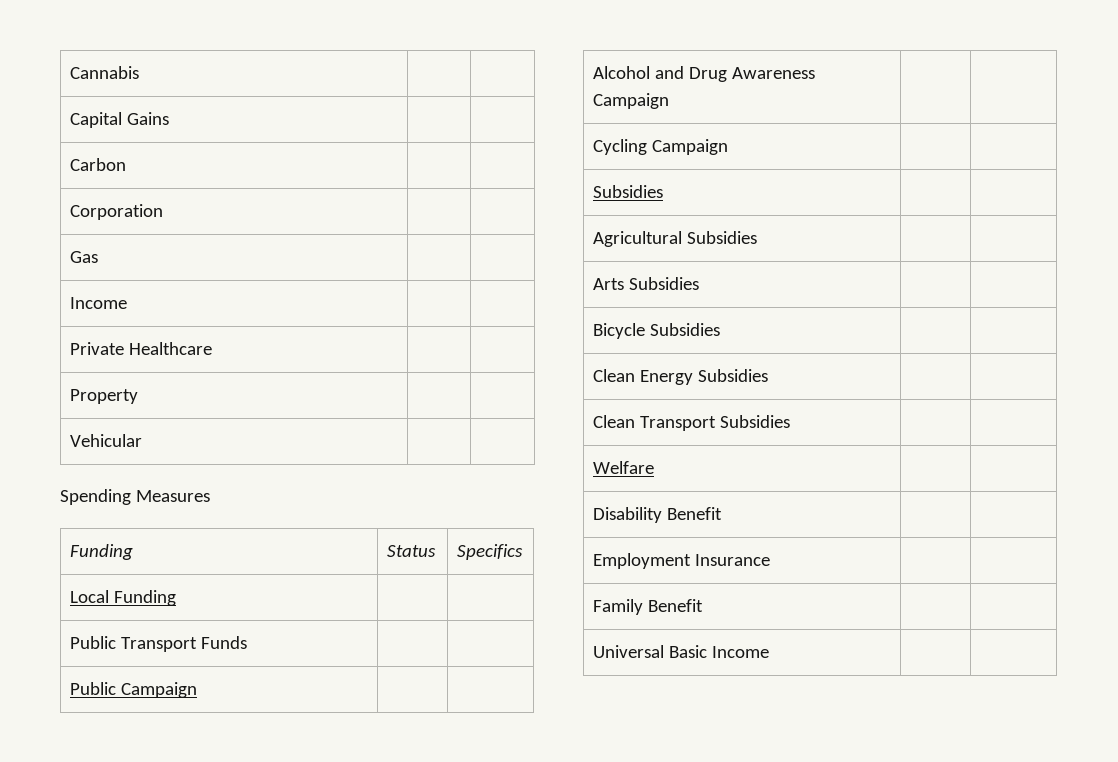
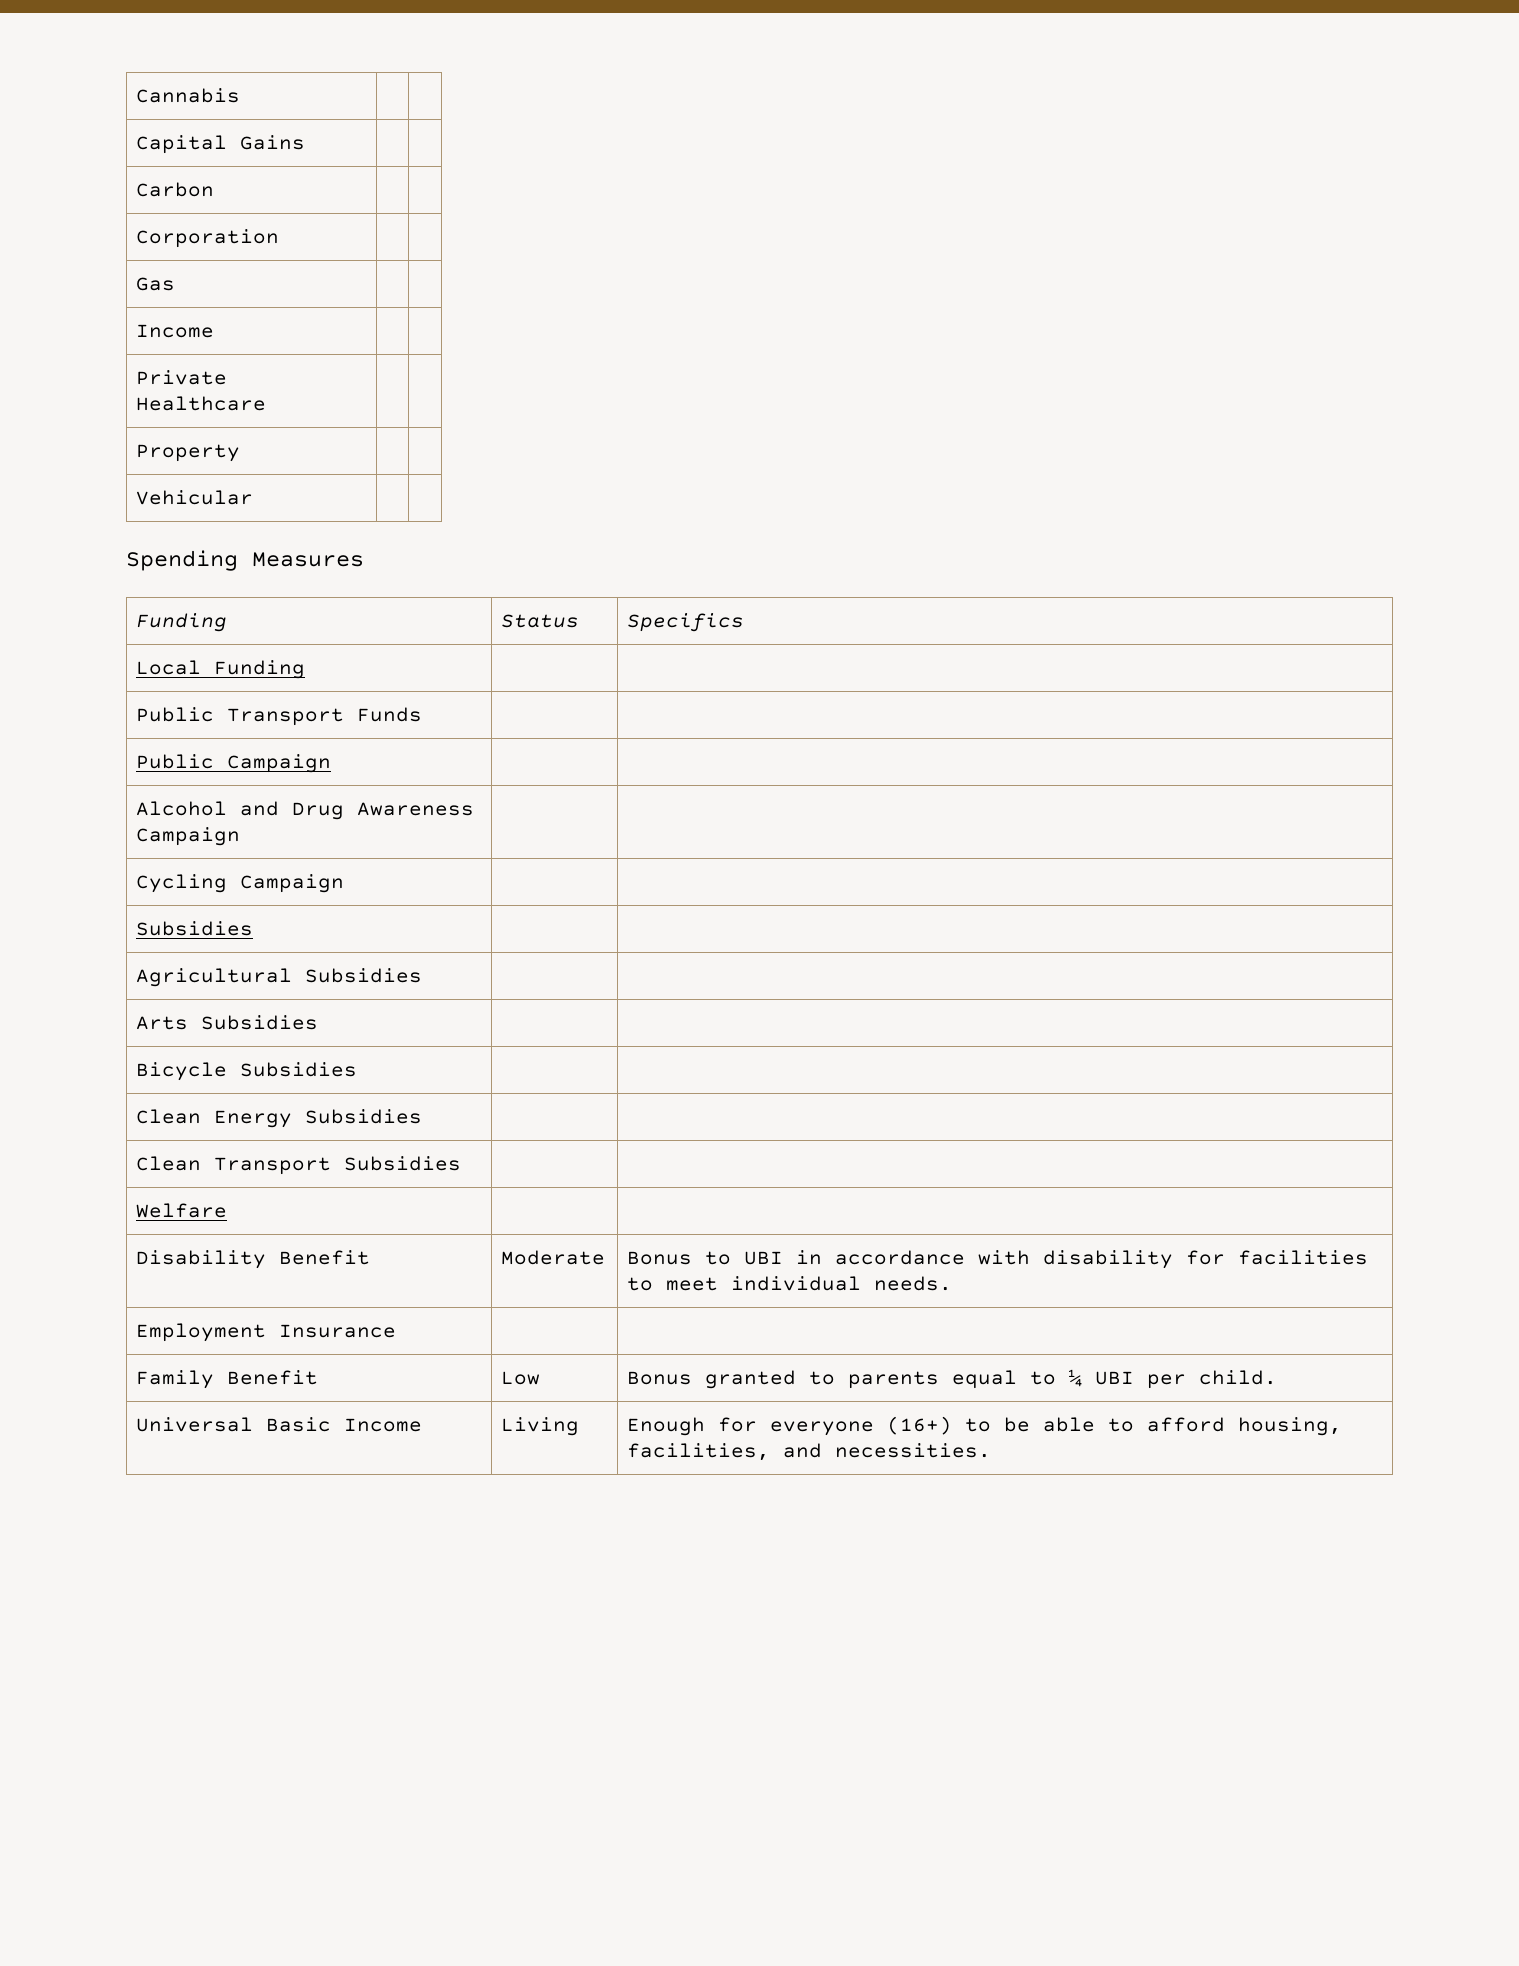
[593,553,771,569] [593,599,704,615] [593,645,770,658] | // Employment Insurance | | // Family Benefit | | // Universal Basic Income | | -> [501,1250,606,1265] [627,1250,1369,1269] [627,1276,953,1291] [136,1323,397,1342] [136,1370,319,1389] [501,1371,541,1385] [627,1369,1278,1389] [136,1417,423,1432] [501,1417,580,1436] [627,1416,1343,1436] [627,1443,992,1461] Moderate | Bonus to UBI in accordance with disability for facilities to meet individual needs. // Employment Insurance | | // Family Benefit | Low | Bonus granted to parents equal to ¼ UBI per child. // Universal Basic Income | Living | Enough for everyone (16+) to be able to afford housing, facilities, and necessities.

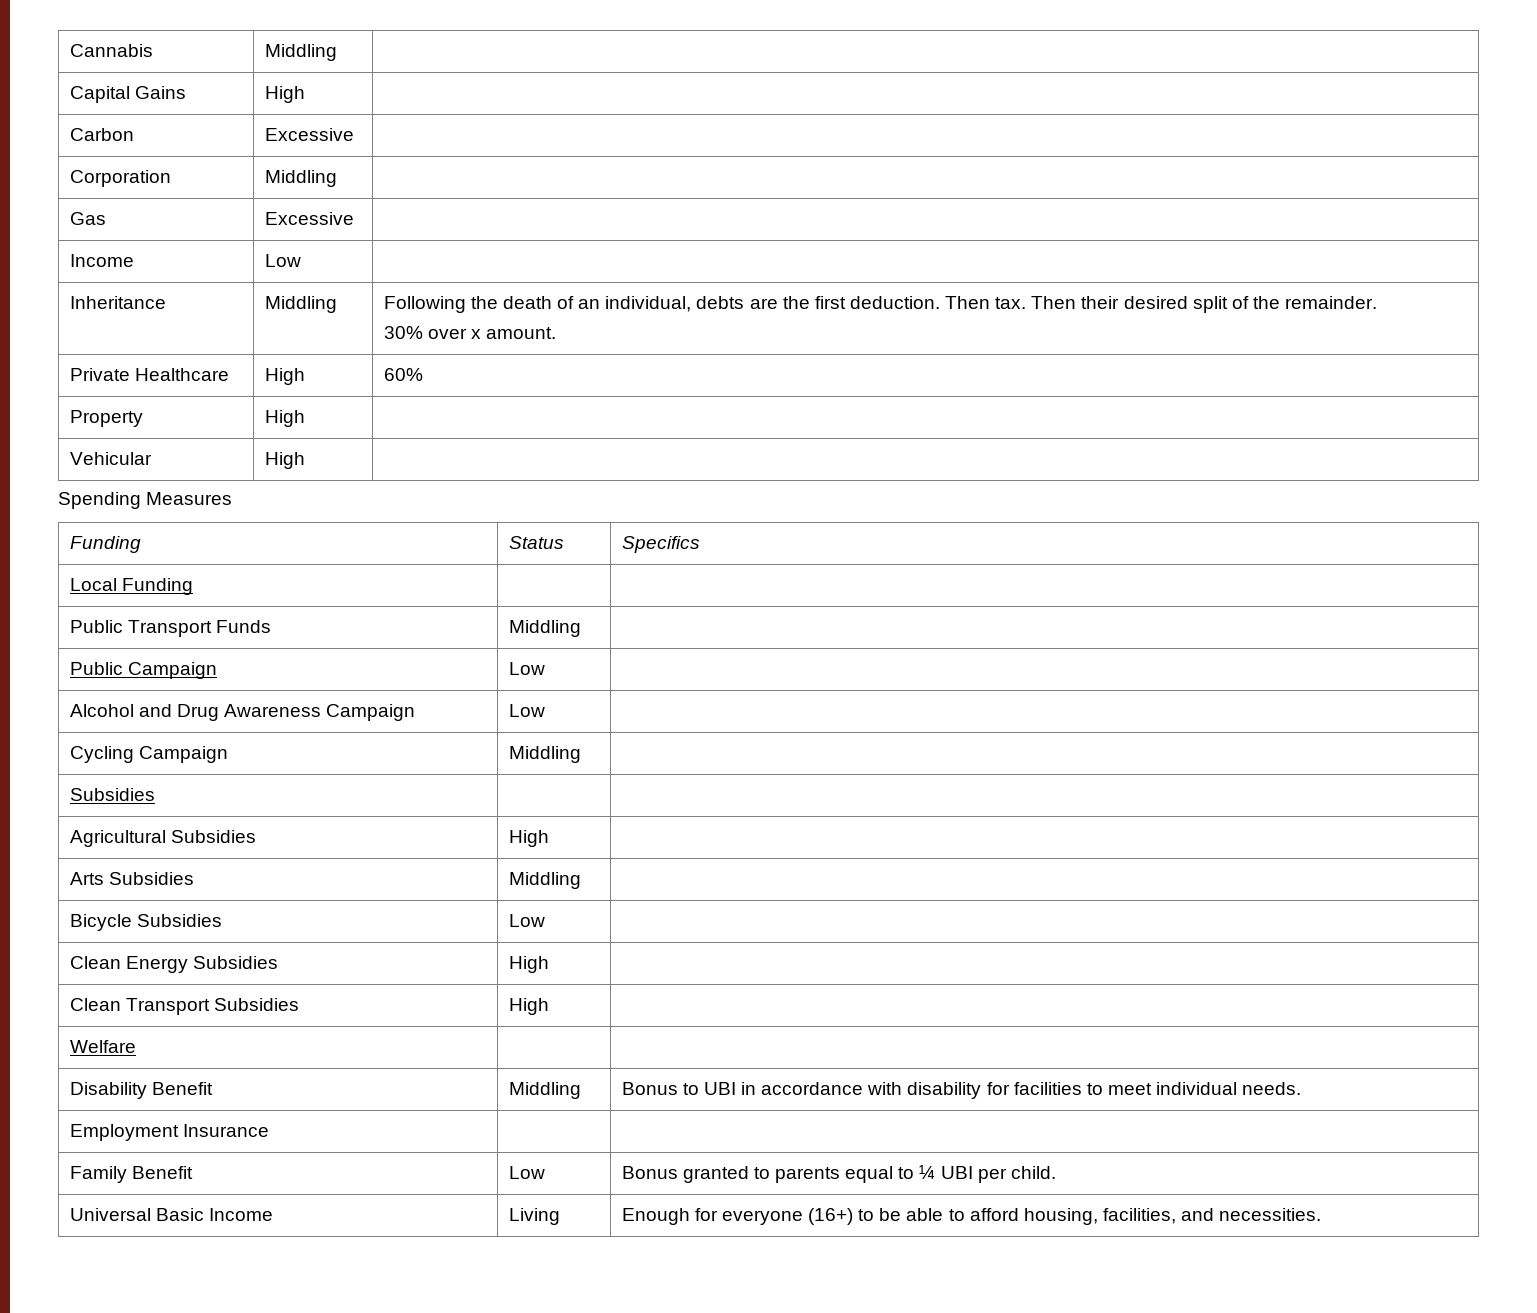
(241, 95) none -> [264,44,337,61] Middling
(306, 142) none -> [264,86,305,103] High
(215, 189) none -> [264,128,354,141] Excessive
(280, 238) none -> [264,170,337,187] Middling
[136,324,215,338] | // Income | | -> [264,212,354,225] [69,254,134,267] [264,254,301,267] [69,296,166,309] [264,296,337,313] [383,296,1378,313] [383,326,557,339] Excessive | // Income | Low | // Inheritance | Middling | Following the death of an individual, debts are the first deduction. Then tax. Then their desired split of the remainder. // 30% over x amount.
(267, 403) | -> [264,368,305,385] [383,368,423,381] High | 60%
(241, 453) none -> [264,410,305,427] High
(254, 497) none -> [264,452,305,469] High
(423, 714) none -> [508,620,581,637] Middling
(332, 763) none -> [508,662,545,675] Low
(241, 836) none -> [508,704,545,717] Low
(345, 883) none -> [508,746,581,763] Middling
(423, 975) none -> [508,830,549,847] High
(319, 1022) none -> [508,872,581,889] Middling
(358, 1069) none -> [508,914,545,927] Low
(423, 1116) none -> [508,956,549,973] High
(462, 1163) none -> [508,998,549,1015] High
[501,1250,606,1265] Moderate -> [508,1082,581,1099] Middling

